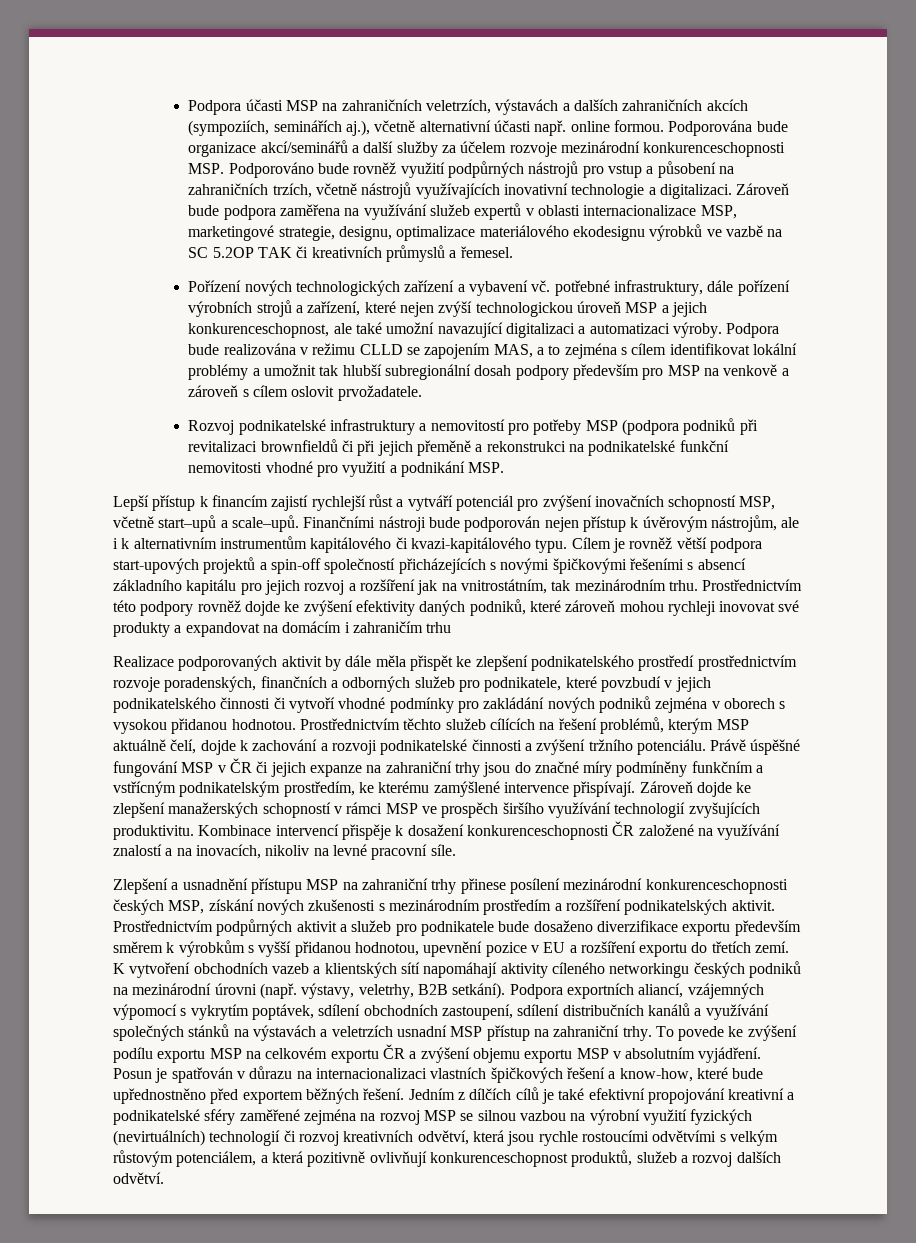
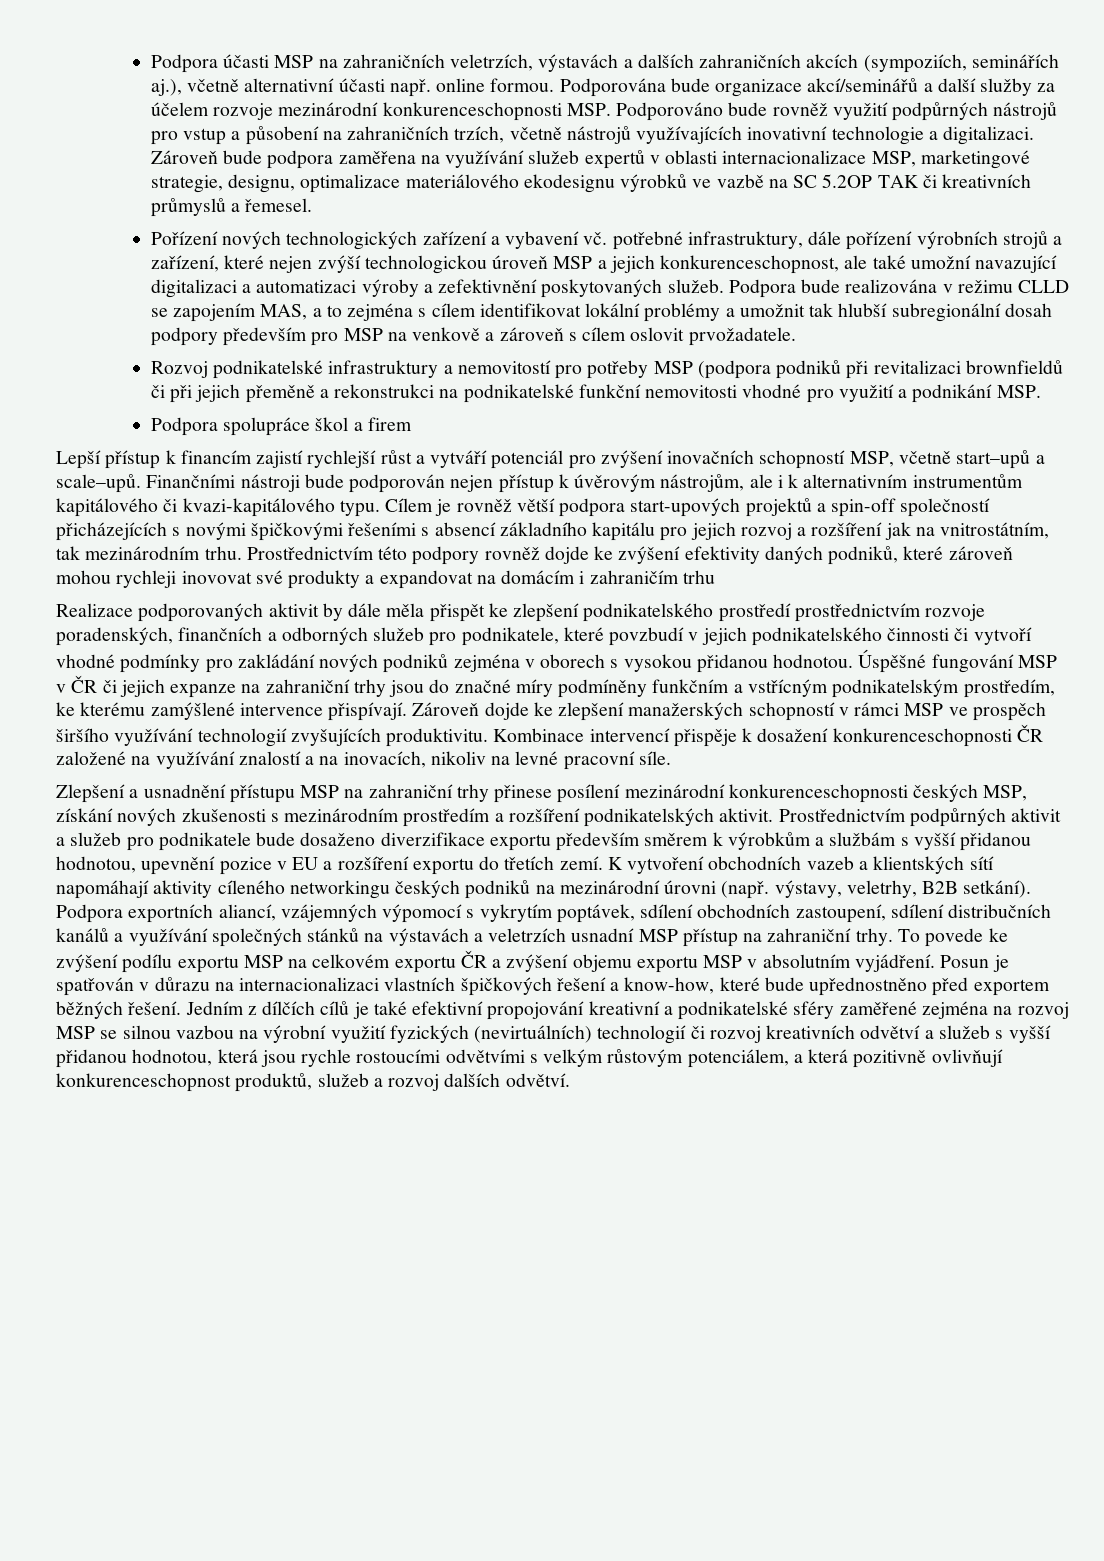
[673,322,723,338] výroby. -> [361,279,724,298] výroby a zefektivnění poskytovaných služeb.
(505, 467) none -> [150,417,412,436] // Podpora spolupráce škol a firem
[299,717,749,734] [113,739,801,755] Prostřednictvím těchto služeb cílících na řešení problémů, kterým MSP aktuálně čelí, dojde k zachování a rozvoji podnikatelské činnosti a zvýšení tržního potenciálu. Právě úspěšné -> [858,649,927,673] Úspěšné
(245, 948) none -> [815,832,897,846] a službám
[417,1130,469,1145] odvětví, -> [860,1025,1051,1043] [56,1049,213,1068] odvětví a služeb s vyšší přidanou hodnotou,

